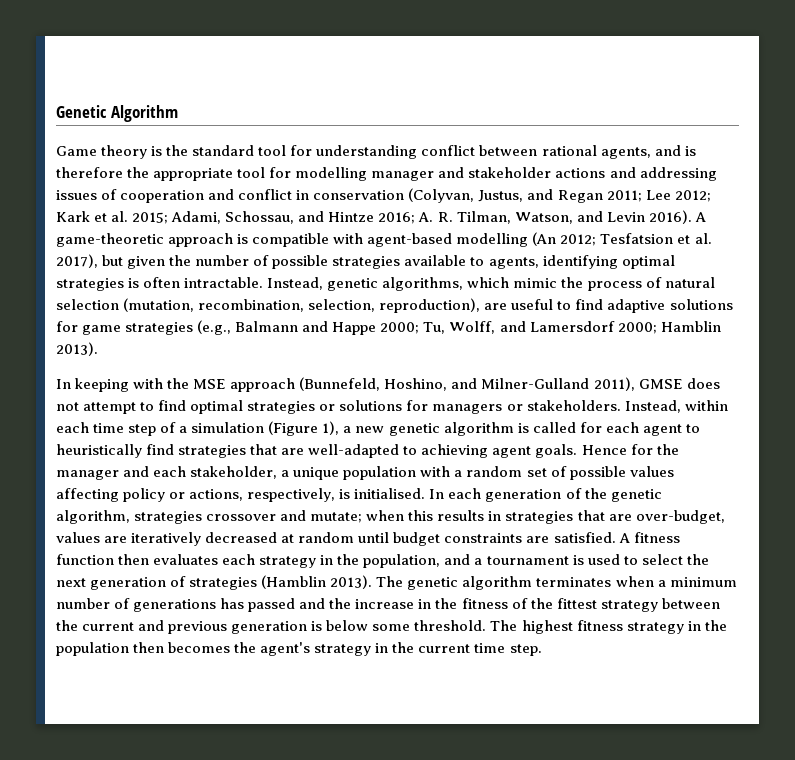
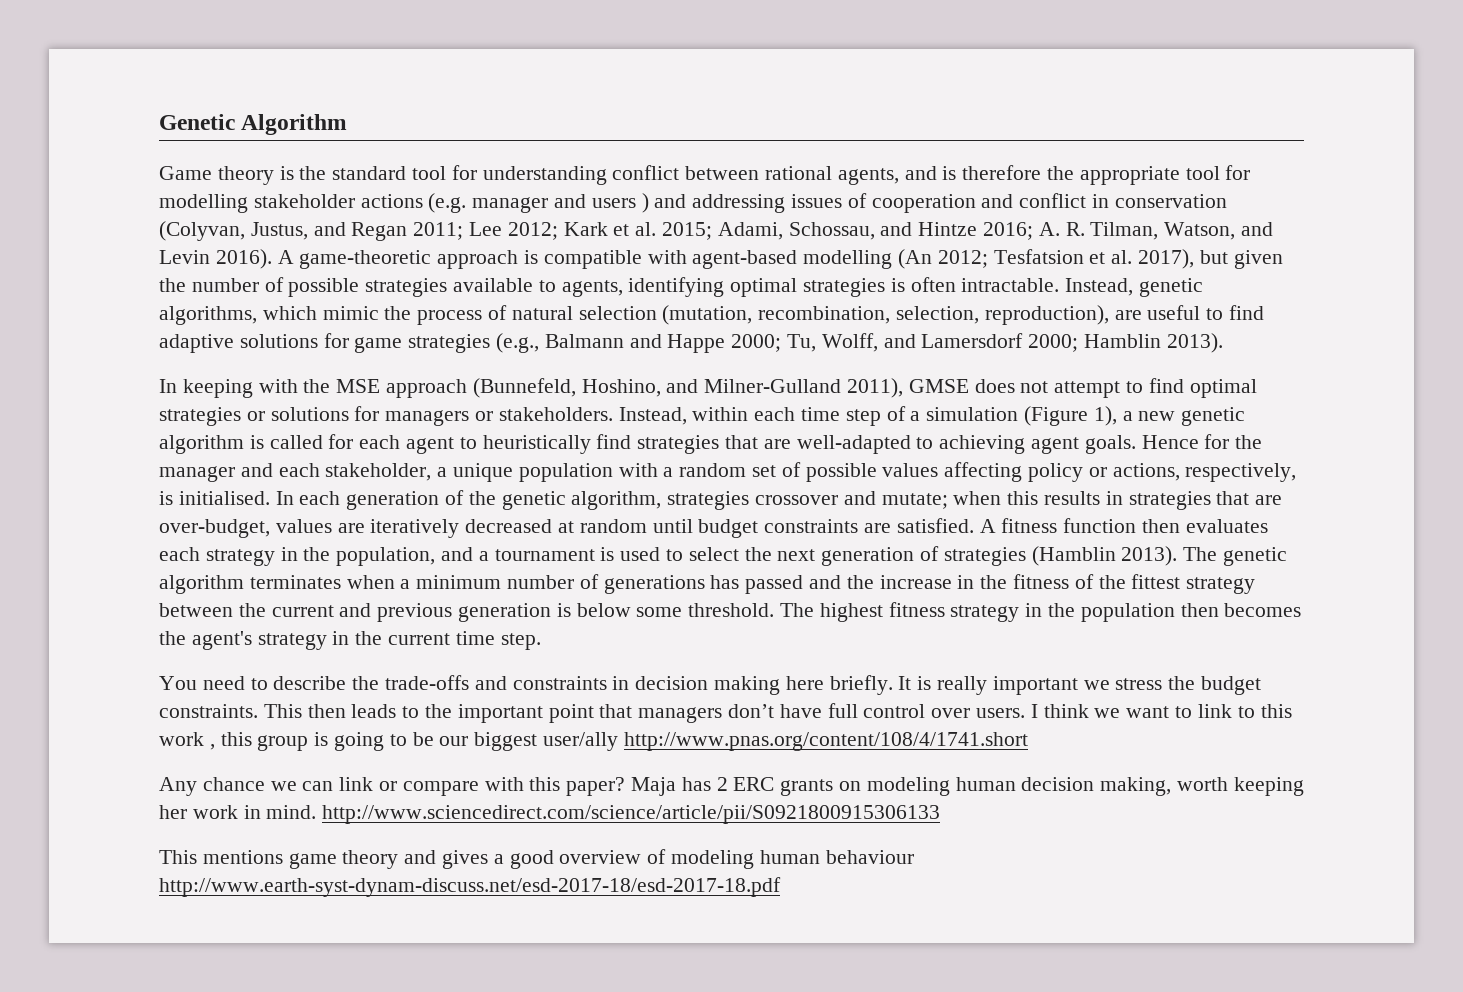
[371,167,606,181] manager and stakeholder actions -> [253,193,649,213] stakeholder actions (e.g. manager and users )
(542, 650) none -> [159,675,1262,695] [159,703,1292,723] [159,732,1028,751] [159,777,1304,796] [159,805,941,824] [159,849,914,869] [159,877,781,897] // You need to describe the trade-offs and constraints in decision making here briefly. It is really important we stress the budget constraints. This then leads to the important point that managers don’t have full control over users. I think we want to link to this work , this group is going to be our biggest user/ally http://www.pnas.org/content/108/4/1741.short // Any chance we can link or compare with this paper? Maja has 2 ERC grants on modeling human decision making, worth keeping her work in mind. http://www.sciencedirect.com/science/article/pii/S0921800915306133 // This mentions game theory and gives a good overview of modeling human behaviour http://www.earth-syst-dynam-discuss.net/esd-2017-18/esd-2017-18.pdf

